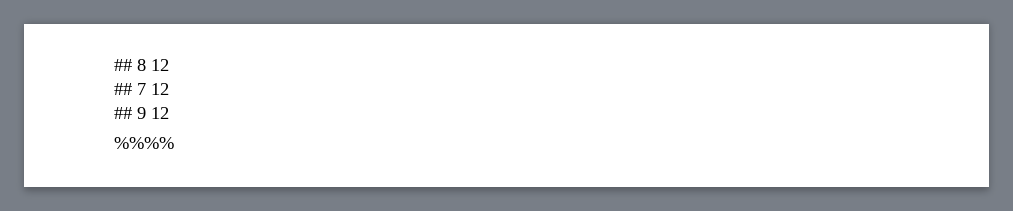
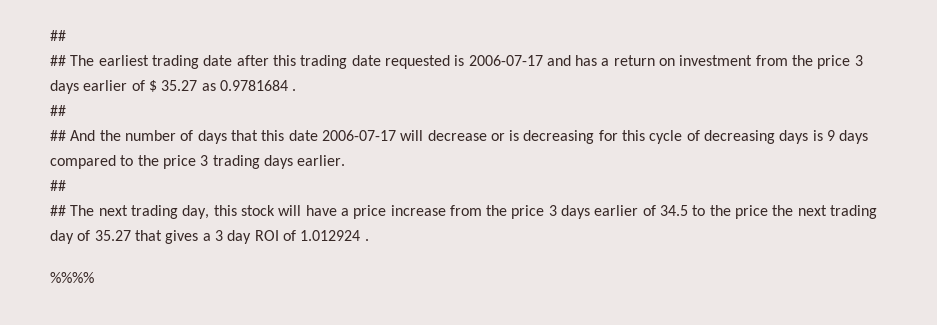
[114,59,169,71] [114,83,169,95] [114,107,169,119] ## 8 12 // ## 7 12 // ## 9 12 -> [50,30,66,41] [50,55,863,69] [50,80,297,94] [50,105,66,116] [50,130,869,144] [50,155,346,169] [50,180,66,191] [50,205,878,219] [50,230,369,244] ## // ## The earliest trading date after this trading date requested is 2006-07-17 and has a return on investment from the price 3 days earlier of $ 35.27 as 0.9781684 . // ## // ## And the number of days that this date 2006-07-17 will decrease or is decreasing for this cycle of decreasing days is 9 days compared to the price 3 trading days earlier. // ## // ## The next trading day, this stock will have a price increase from the price 3 days earlier of 34.5 to the price the next trading day of 35.27 that gives a 3 day ROI of 1.012924 .

